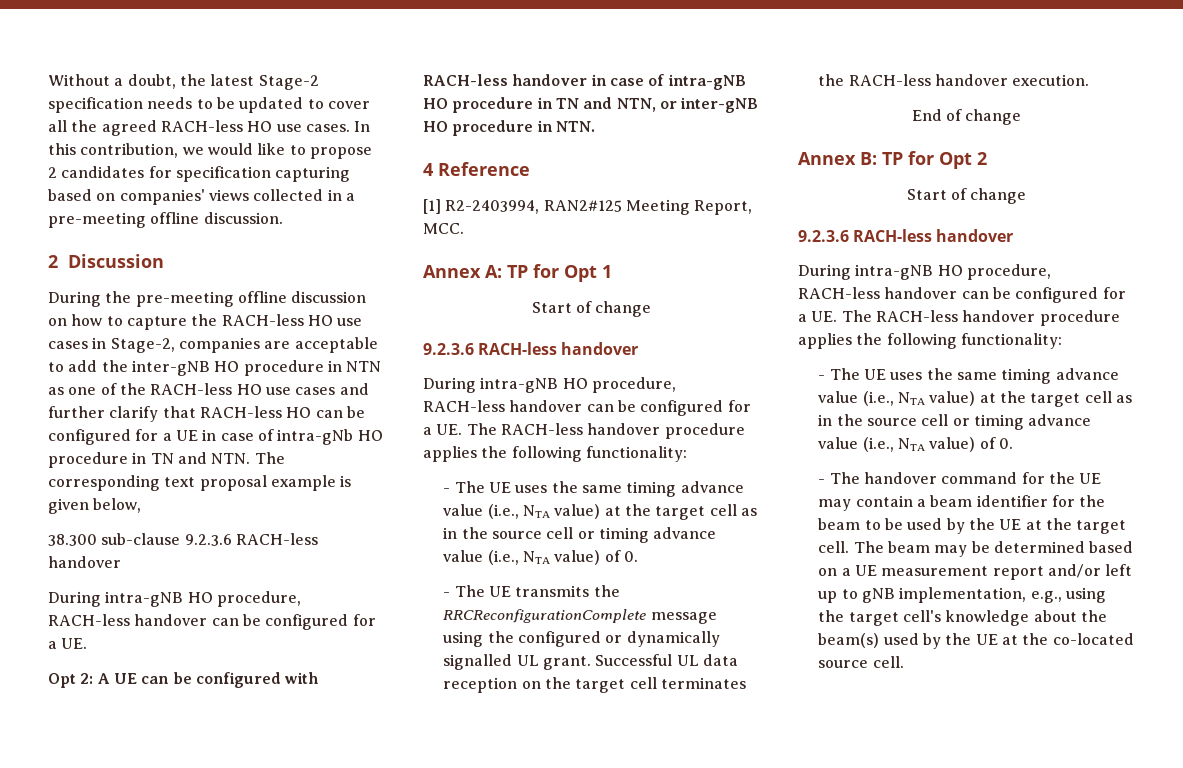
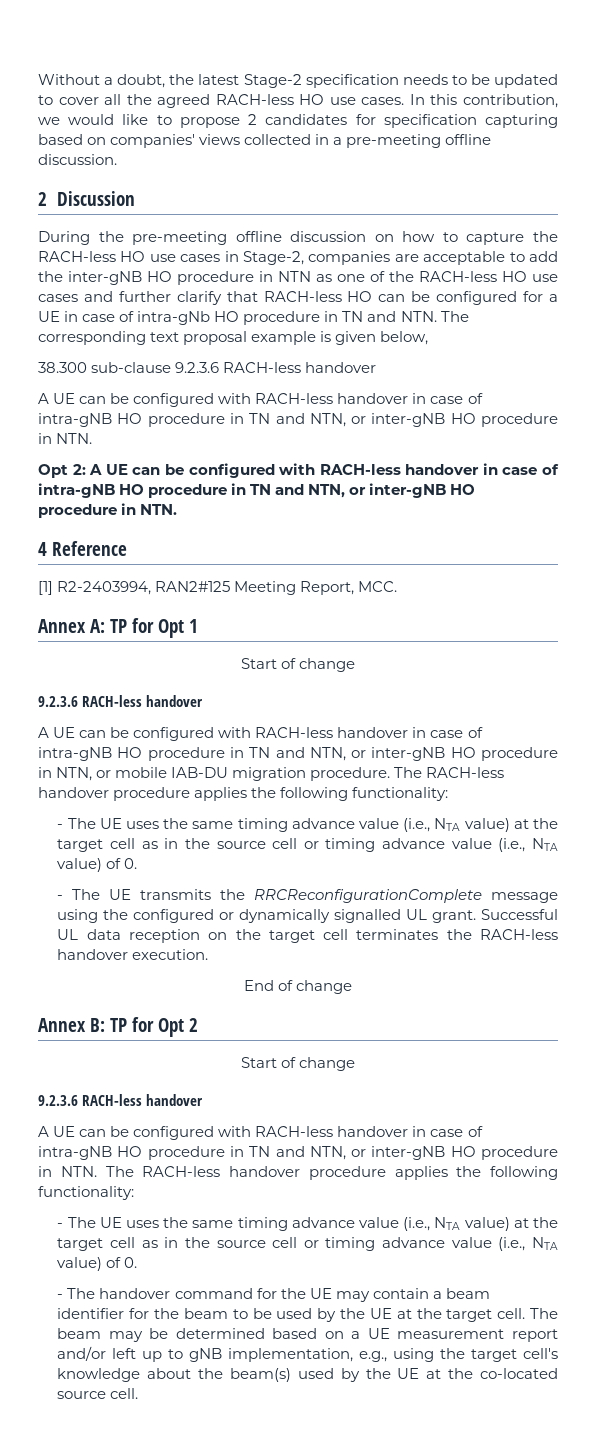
[48,591,301,607] [48,614,376,630] [48,638,88,649] During intra-gNB HO procedure, RACH-less handover can be configured for a UE. -> [38,393,483,407] [38,413,558,427] [38,433,93,444] A UE can be configured with RACH-less handover in case of intra-gNB HO procedure in TN and NTN, or inter-gNB HO procedure in NTN.
[423,377,676,393] [423,400,751,416] [423,424,463,435] During intra-gNB HO procedure, RACH-less handover can be configured for a UE. -> [38,727,483,741] [38,747,558,761] [38,767,391,781] A UE can be configured with RACH-less handover in case of intra-gNB HO procedure in TN and NTN, or inter-gNB HO procedure in NTN, or mobile IAB-DU migration procedure.
[798,264,1051,280] [798,287,1126,303] [798,311,838,322] During intra-gNB HO procedure, RACH-less handover can be configured for a UE. -> [38,1126,483,1140] [38,1146,558,1160] [38,1166,97,1177] A UE can be configured with RACH-less handover in case of intra-gNB HO procedure in TN and NTN, or inter-gNB HO procedure in NTN.

